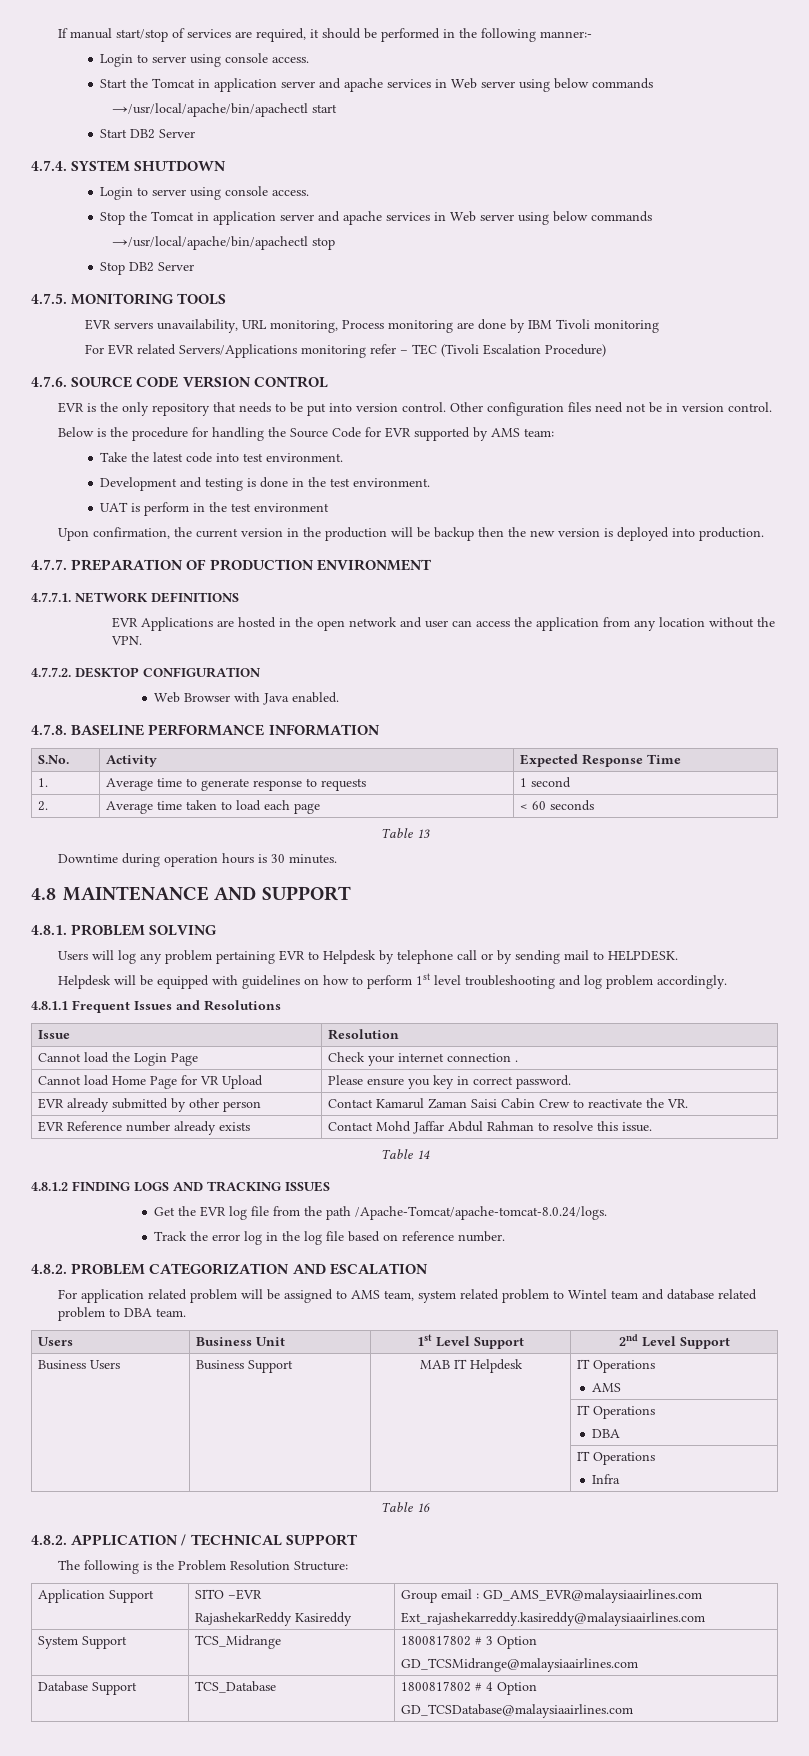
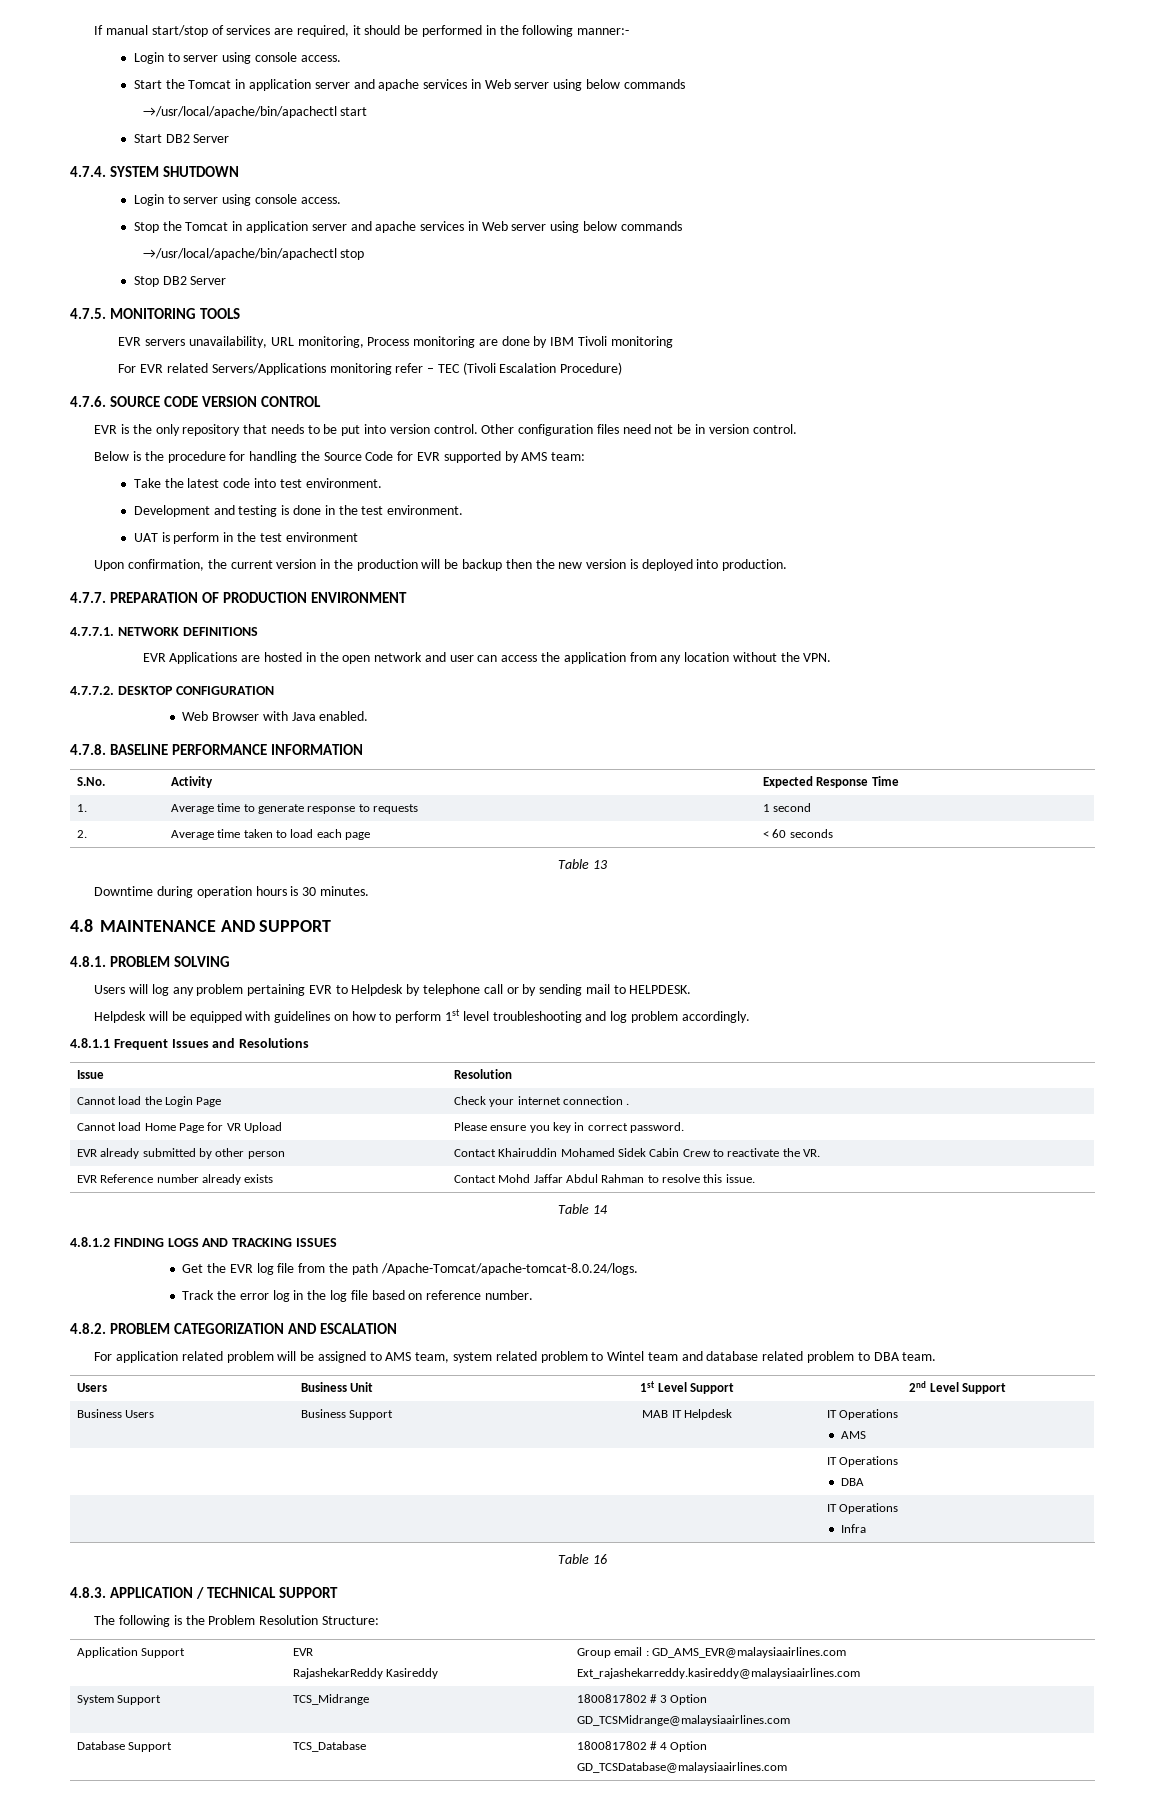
[376,1098,498,1109] Kamarul Zaman Saisi -> [498,1148,646,1157] Khairuddin Mohamed Sidek
[31,1535,67,1545] 4.8.2. -> [70,1587,106,1598] 4.8.3.
[195,1589,263,1600] SITO –EVR -> [292,1648,313,1656] EVR

